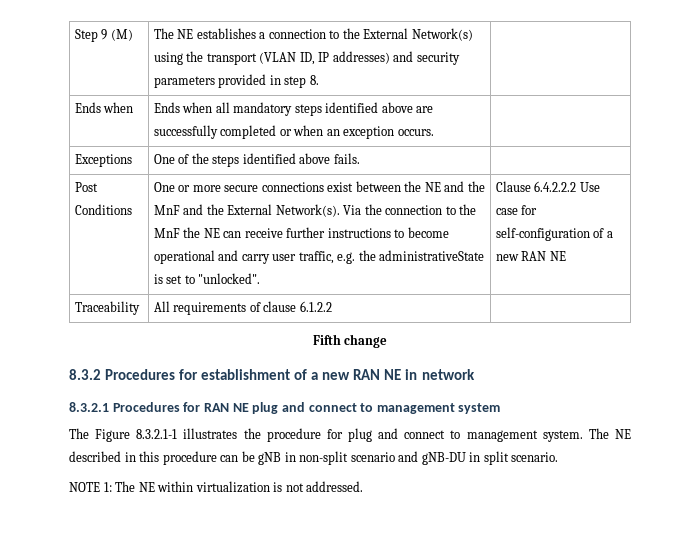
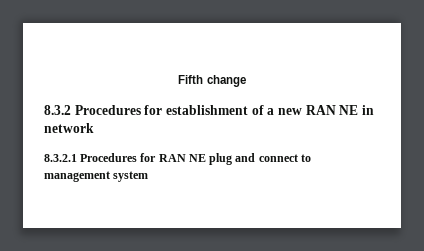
[74,29,133,42] [153,28,473,41] [153,51,460,65] [153,74,319,88] [74,102,134,113] [153,102,434,116] [153,125,434,139] [74,154,132,167] [153,153,360,167] [74,182,98,192] [74,204,132,215] [153,181,485,192] [153,204,477,217] [153,227,449,238] [153,250,485,264] [153,273,261,284] [495,181,600,192] [495,205,538,215] [495,227,613,241] [495,251,566,261] [74,301,140,315] [153,301,332,315] Step 9 (M) | The NE establishes a connection to the External Network(s) using the transport (VLAN ID, IP addresses) and security parameters provided in step 8. | // Ends when | Ends when all mandatory steps identified above are successfully completed or when an exception occurs. | // Exceptions | One of the steps identified above fails. | // Post Conditions | One or more secure connections exist between the NE and the MnF and the External Network(s). Via the connection to the MnF the NE can receive further instructions to become operational and carry user traffic, e.g. the administrativeState is set to "unlocked". | Clause 6.4.2.2.2 Use case for self-configuration of a new RAN NE // Traceability | All requirements of clause 6.1.2.2 | // -> (178, 79) none
[69,428,632,442] [69,451,559,465] [69,481,364,493] // The Figure 8.3.2.1-1 illustrates the procedure for plug and connect to management system. The NE described in this procedure can be gNB in non-split scenario and gNB-DU in split scenario. // NOTE 1: The NE within virtualization is not addressed. -> (149, 176) none

